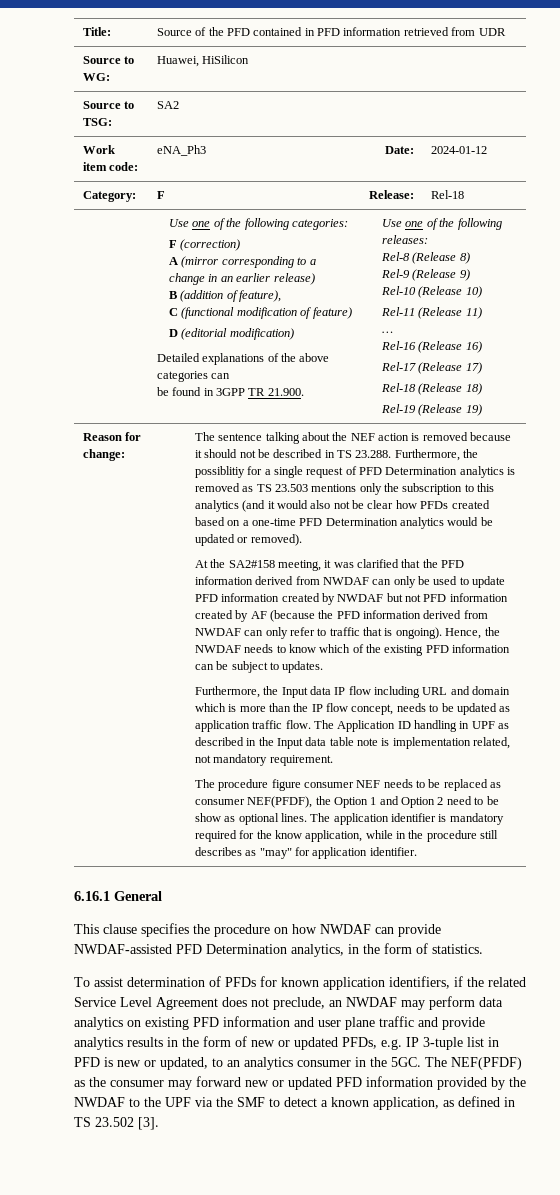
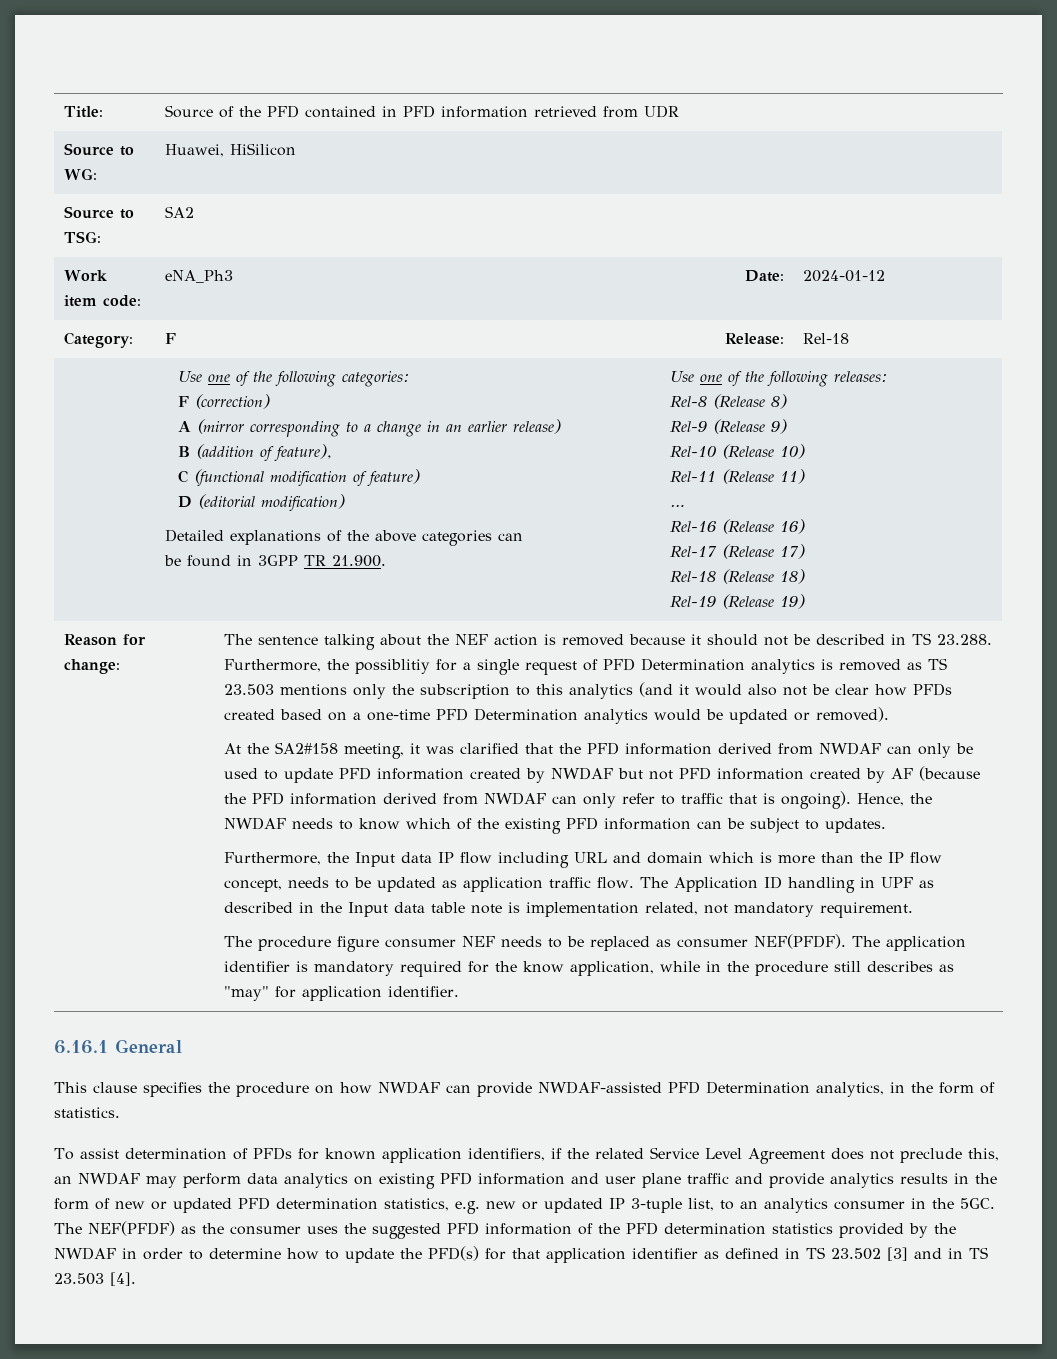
[247,796,499,808] [194,813,307,825] NEF(PFDF), the Option 1 and Option 2 need to be show as optional lines. -> [754,934,847,949] NEF(PFDF).
[273,997,325,1010] preclude, -> [899,1148,999,1163] preclude this,
[342,1037,499,1050] [74,1057,208,1070] PFDs, e.g. IP 3-tuple list in PFD is new or updated, -> [238,1197,714,1214] PFD determination statistics, e.g. new or updated IP 3-tuple list,
[168,1076,526,1090] [74,1097,439,1110] may forward new or updated PFD information provided by the NWDAF to the UPF via the SMF to detect a known application, -> [307,1222,956,1239] [54,1246,698,1263] uses the suggested PFD information of the PFD determination statistics provided by the NWDAF in order to determine how to update the PFD(s) for that application identifier
[138,1117,159,1130] [3]. -> [887,1247,988,1261] [54,1272,136,1286] [3] and in TS 23.503 [4].

